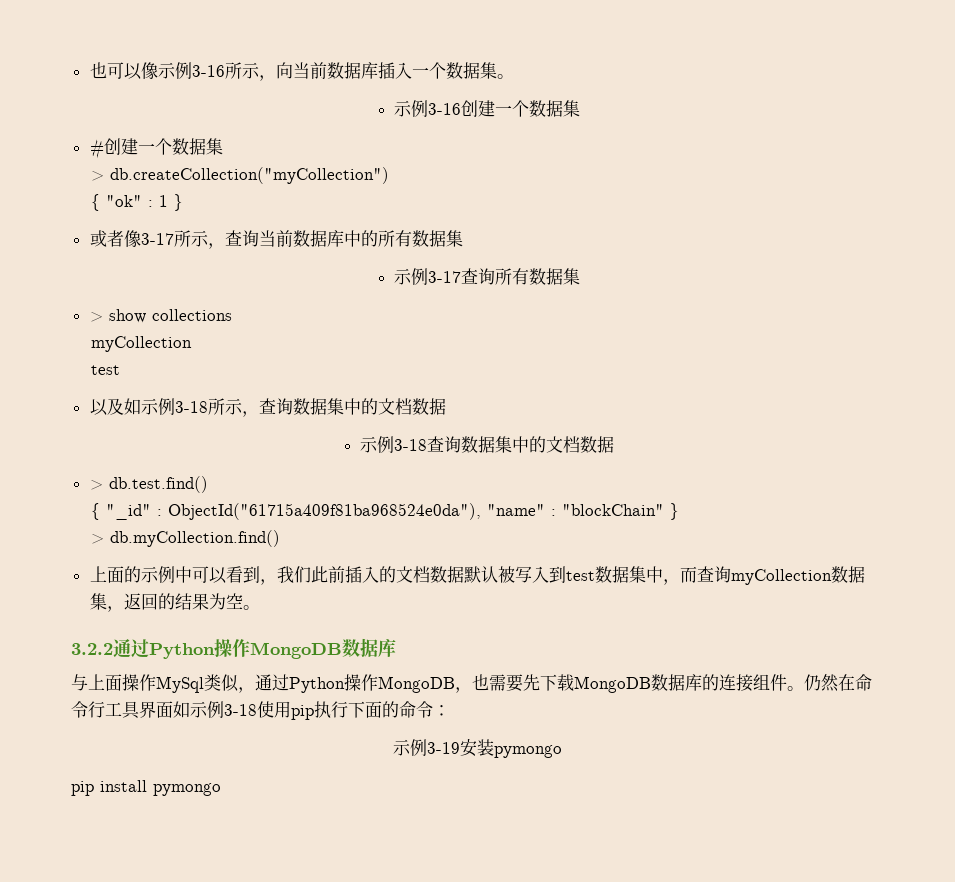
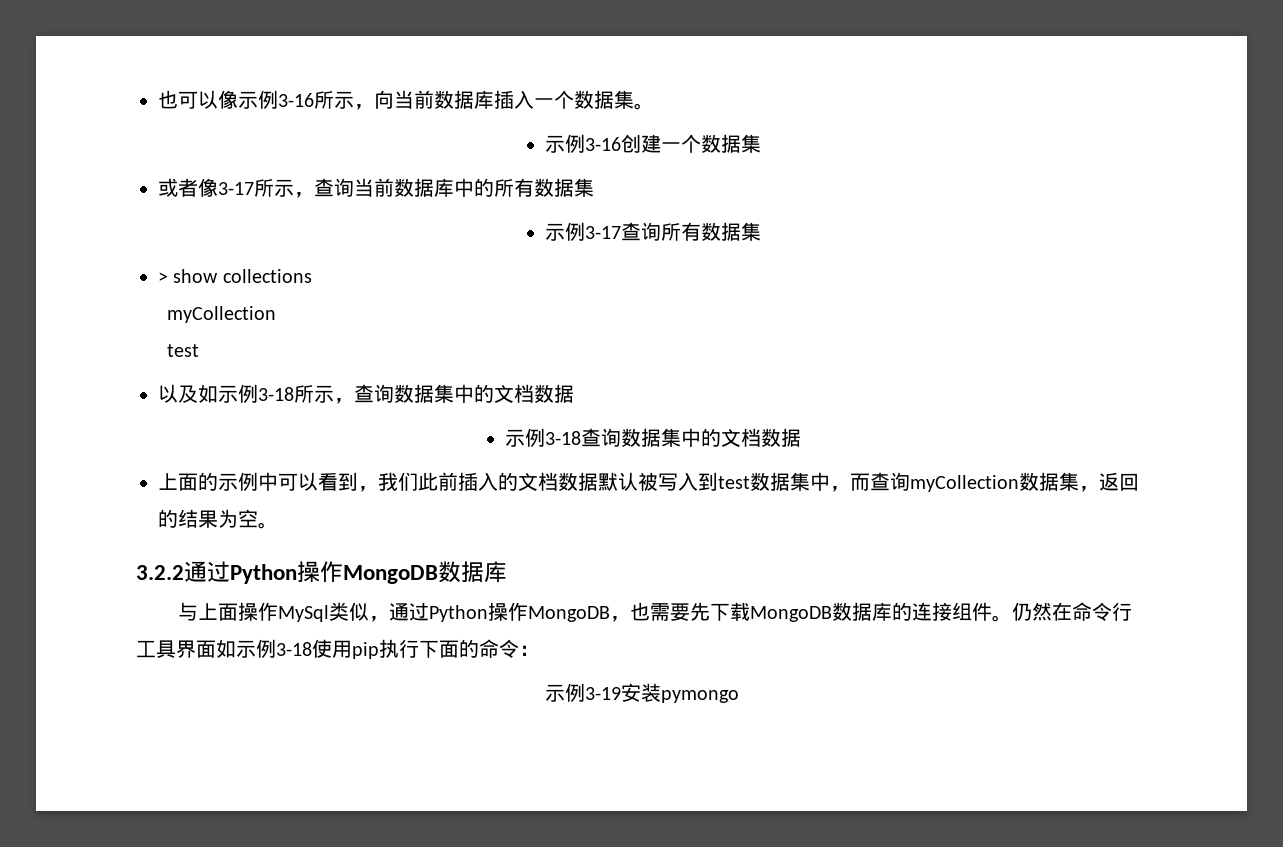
[89,138,223,159] [91,167,390,184] [91,194,184,211] // #创建一个数据集 // > db.createCollection("myCollection") // { "ok" : 1 } -> (761, 143) none
[89,476,208,493] [91,503,680,520] [91,530,281,547] // > db.test.find() // { "_id" : ObjectId("61715a409f81ba968524e0da"), "name" : "blockChain" } // > db.myCollection.find() -> (801, 437) none
[71,780,221,796] // pip install pymongo -> (739, 696) none

